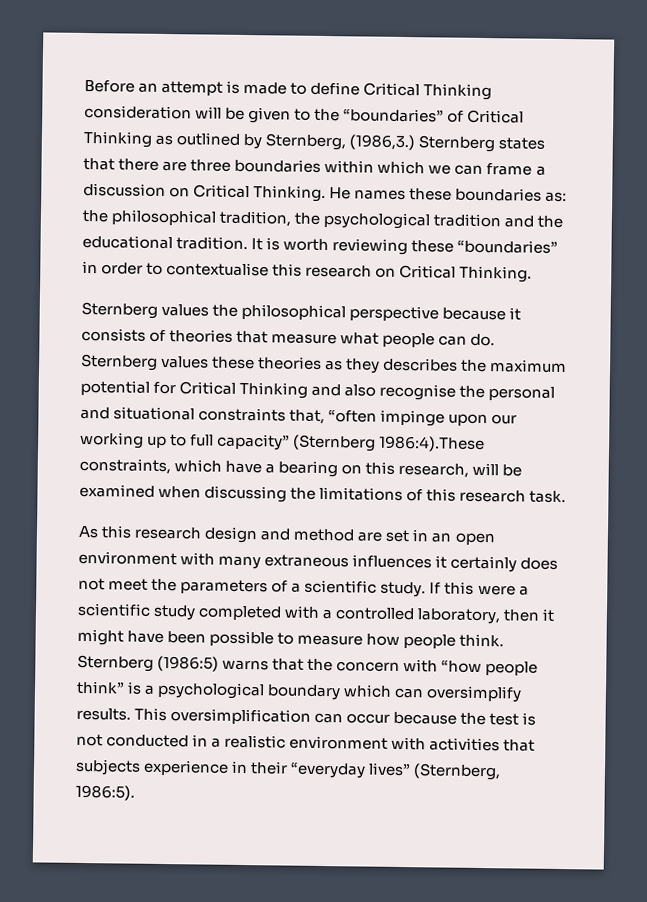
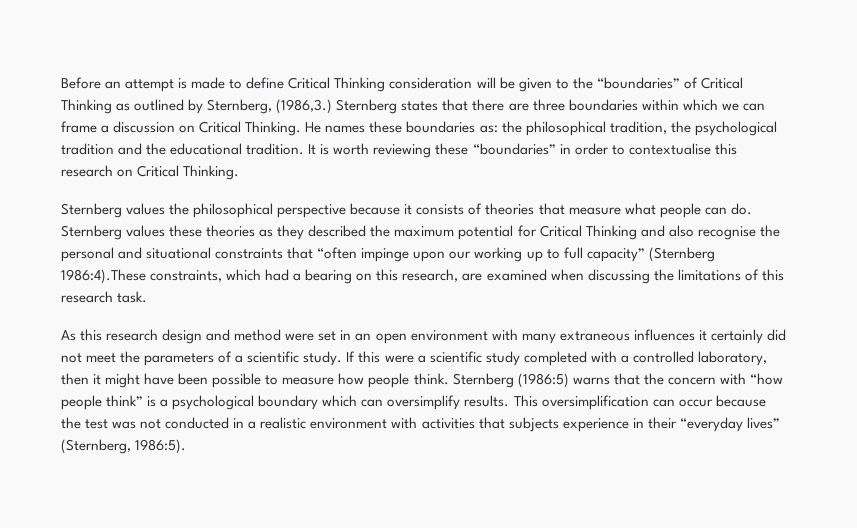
[383,357,459,372] describes -> [308,225,367,237] described
[289,409,326,425] that, -> [287,247,314,259] that
[225,460,263,474] have -> [265,269,290,281] had
[472,462,523,477] will be -> [462,273,483,281] are
[357,531,383,542] are -> [285,333,315,341] were
[520,557,559,570] does -> [766,329,786,341] did
[522,712,537,726] is -> [112,421,137,429] was

